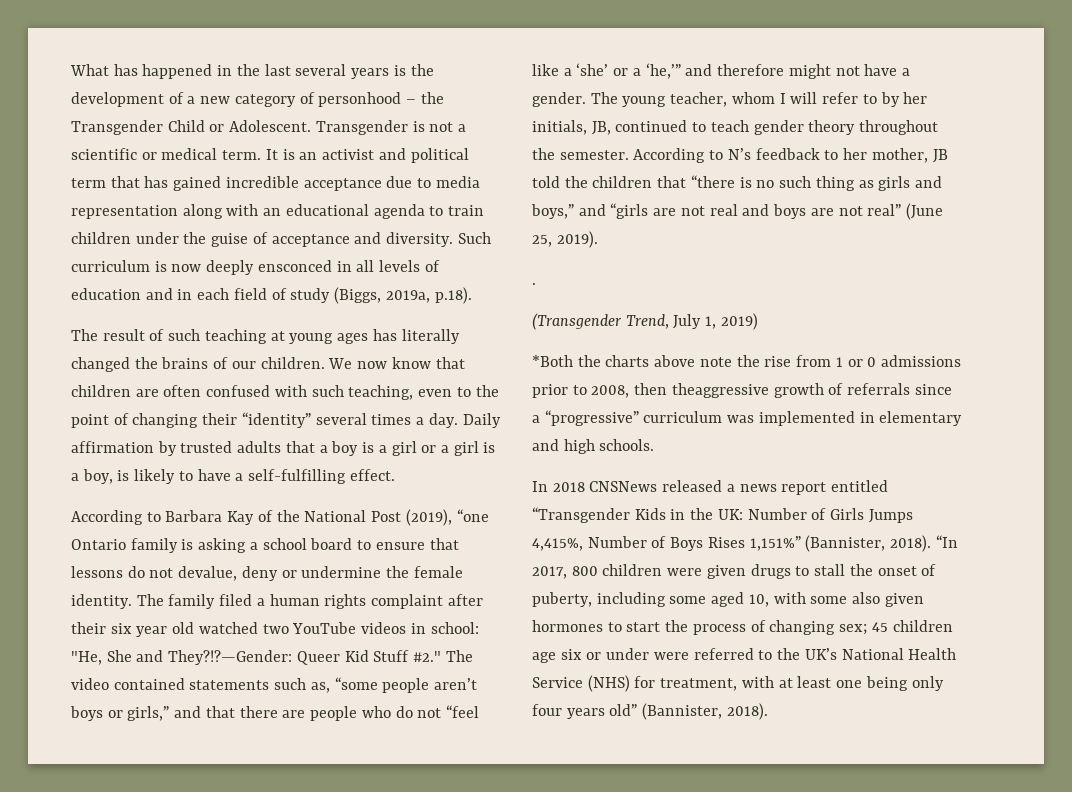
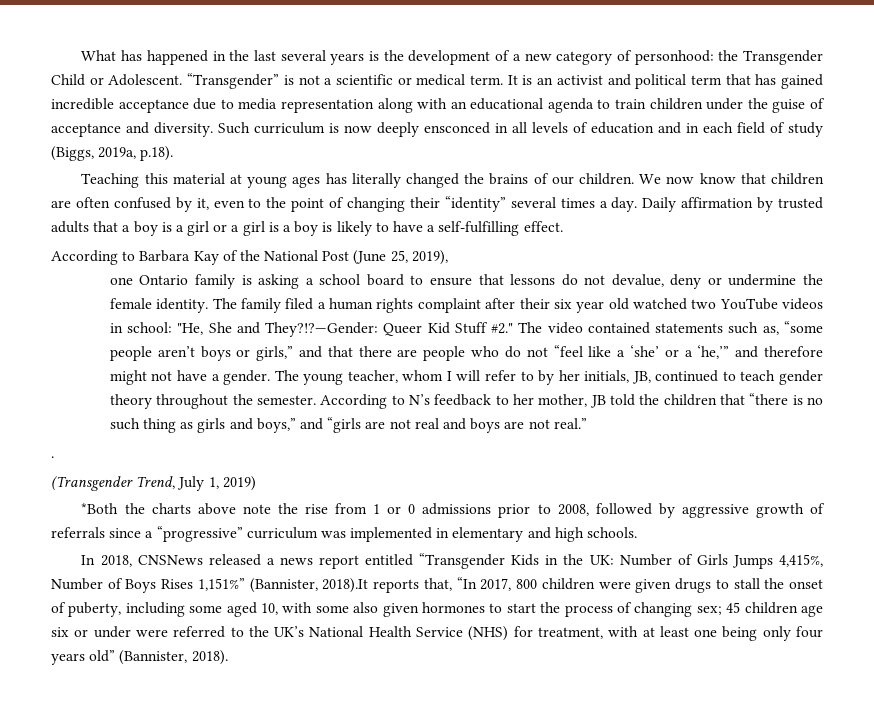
[318,92,417,107] personhood – -> [634,50,714,65] personhood:
[315,120,408,135] Transgender -> [187,73,280,89] “Transgender”
[71,329,267,344] The result of such teaching -> [81,173,225,188] Teaching this material
[274,385,414,400] with such teaching, -> [175,197,209,212] by it,
[82,469,113,484] boy, -> [294,221,319,236] boy
[405,509,489,526] (2019), “one -> [353,250,448,265] [109,277,133,285] (June 25, 2019), // one
[867,203,943,220] [532,231,598,248] real” (June 25, 2019). -> [553,418,587,429] real.”
[634,383,769,398] then theaggressive -> [595,503,749,518] followed by aggressive
[552,482,585,492] 2018 -> [100,555,132,567] 2018,
[890,535,932,552] 2018). -> [322,578,452,593] 2018).It reports that,

